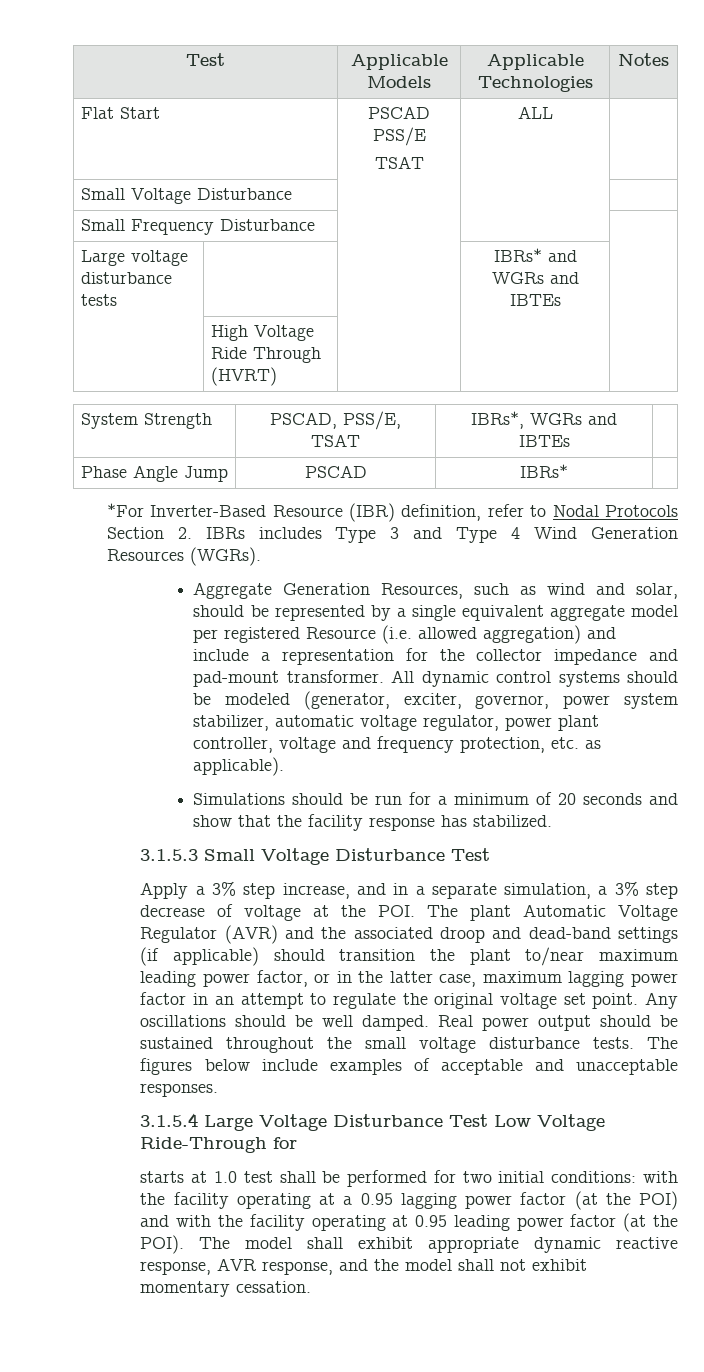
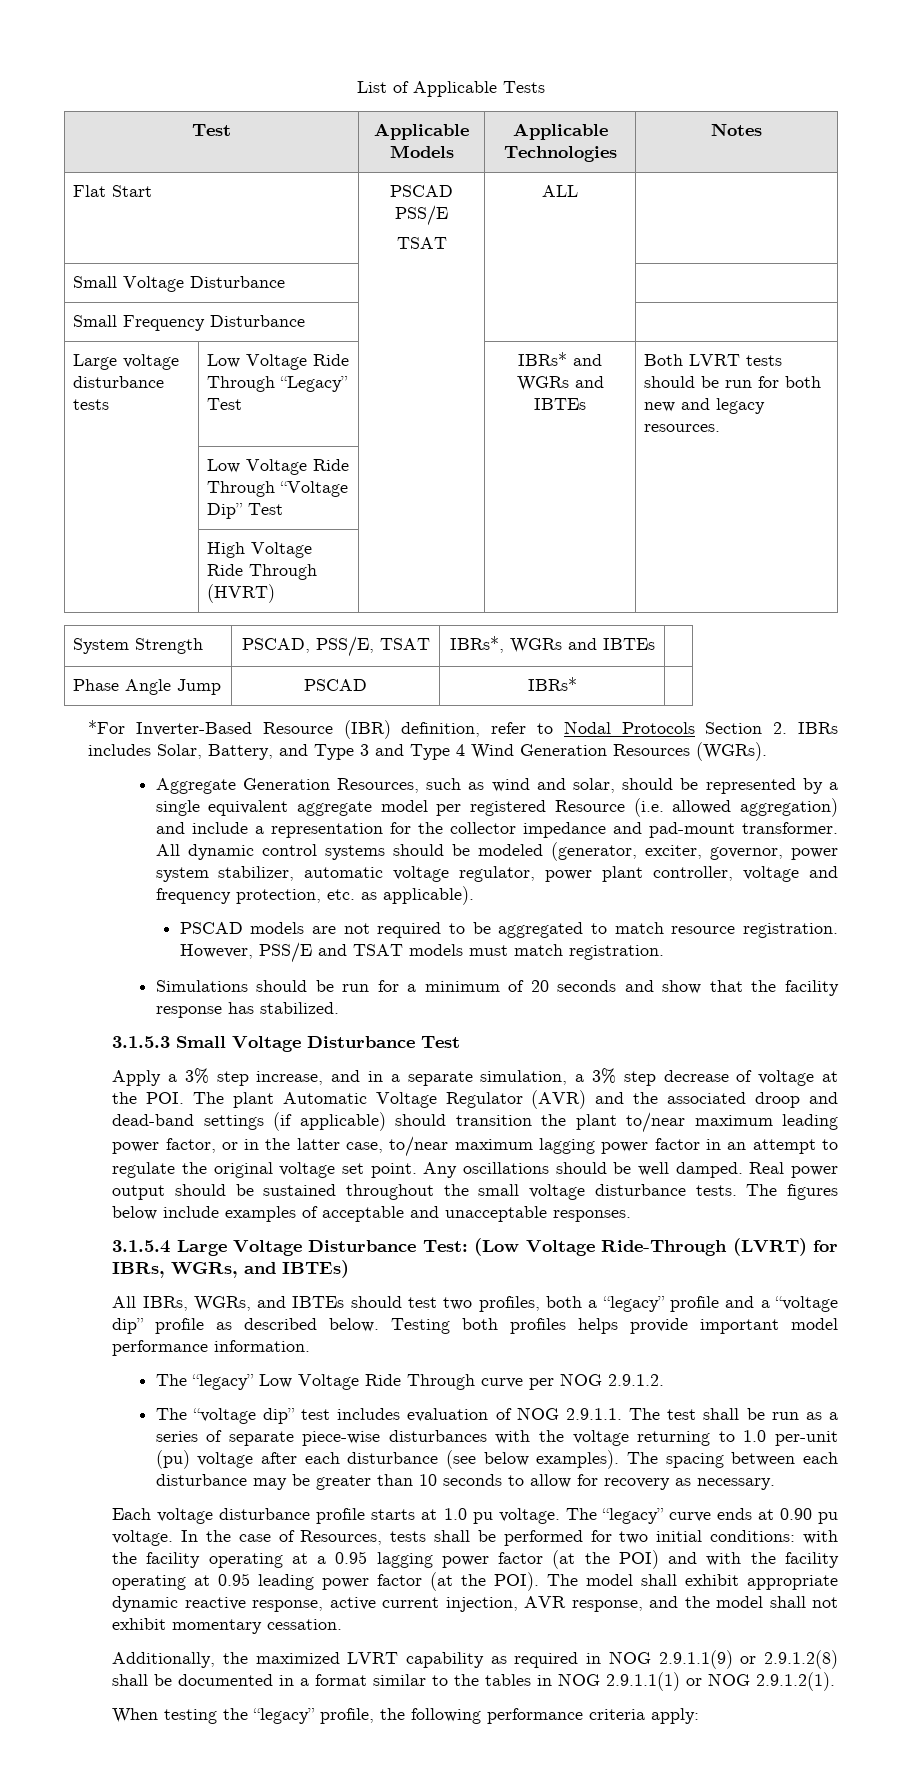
(186, 59) none -> [357,81,545,97] List of Applicable Tests //
(117, 300) none -> [207,354,350,370] [207,376,349,392] [207,398,243,410] Low Voltage Ride Through “Legacy” Test
(561, 300) none -> [644,354,783,366] [644,376,822,388] [644,398,766,414] [644,424,721,432] [207,459,350,475] [207,481,349,497] [207,503,284,519] | Both LVRT tests should be run for both new and legacy resources. // | Low Voltage Ride Through “Voltage Dip” Test | |
(322, 533) none -> [157,744,309,760] Solar, Battery, and
(285, 766) none -> [179,922,839,938] [179,942,664,963] // PSCAD models are not required to be aggregated to match resource registration. However, PSS/E and TSAT models must match registration.
(477, 980) none -> [389,1136,449,1157] to/near
[449,1114,606,1131] [140,1137,298,1153] [140,1171,273,1183] Test Low Voltage Ride-Through for // starts at 1.0 test -> [422,1238,838,1256] [112,1260,350,1278] [112,1296,838,1312] [112,1318,838,1334] [112,1340,311,1356] [155,1373,664,1390] [155,1407,838,1424] [155,1430,838,1446] [155,1450,839,1469] [155,1474,775,1490] [112,1508,838,1524] [112,1530,427,1546] Test: (Low Voltage Ride-Through (LVRT) for IBRs, WGRs, and IBTEs) // All IBRs, WGRs, and IBTEs should test two profiles, both a “legacy” profile and a “voltage dip” profile as described below. Testing both profiles helps provide important model performance information. // The “legacy” Low Voltage Ride Through curve per NOG 2.9.1.2. // The “voltage dip” test includes evaluation of NOG 2.9.1.1. The test shall be run as a series of separate piece-wise disturbances with the voltage returning to 1.0 per-unit (pu) voltage after each disturbance (see below examples). The spacing between each disturbance may be greater than 10 seconds to allow for recovery as necessary. // Each voltage disturbance profile starts at 1.0 pu voltage. The “legacy” curve ends at 0.90 pu voltage. In the case of Resources, tests
(212, 1268) none -> [329,1597,518,1612] active current injection,
(312, 1287) none -> [112,1650,838,1669] [112,1672,836,1691] [112,1708,700,1724] // Additionally, the maximized LVRT capability as required in NOG 2.9.1.1(9) or 2.9.1.2(8) shall be documented in a format similar to the tables in NOG 2.9.1.1(1) or NOG 2.9.1.2(1). // When testing the “legacy” profile, the following performance criteria apply:

